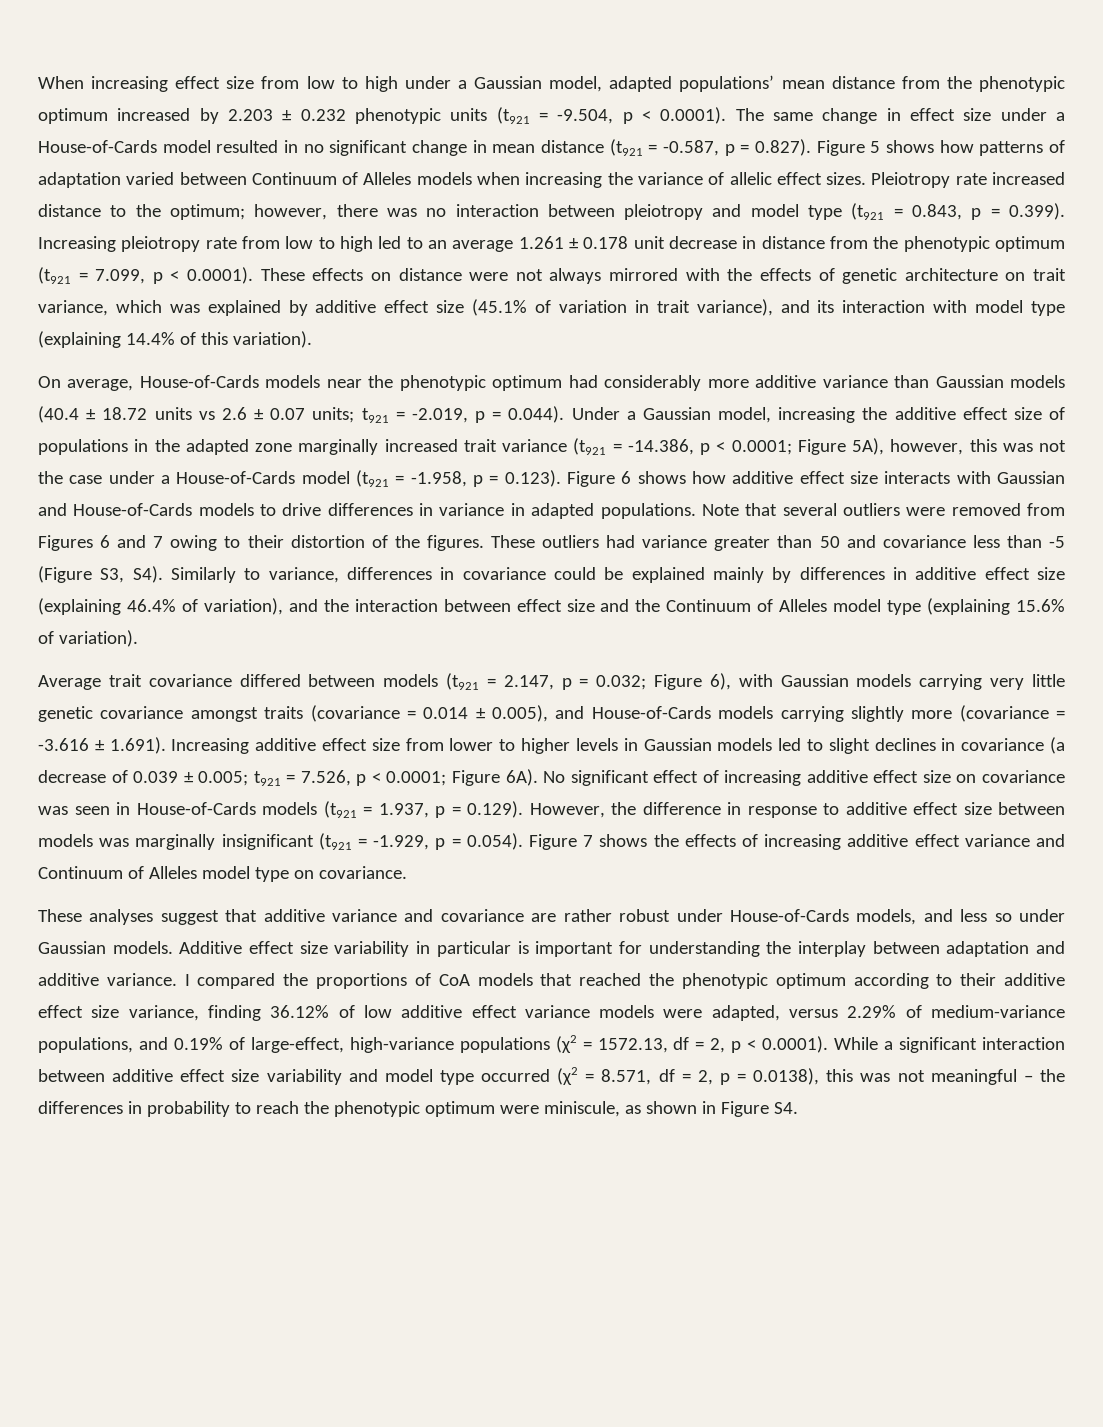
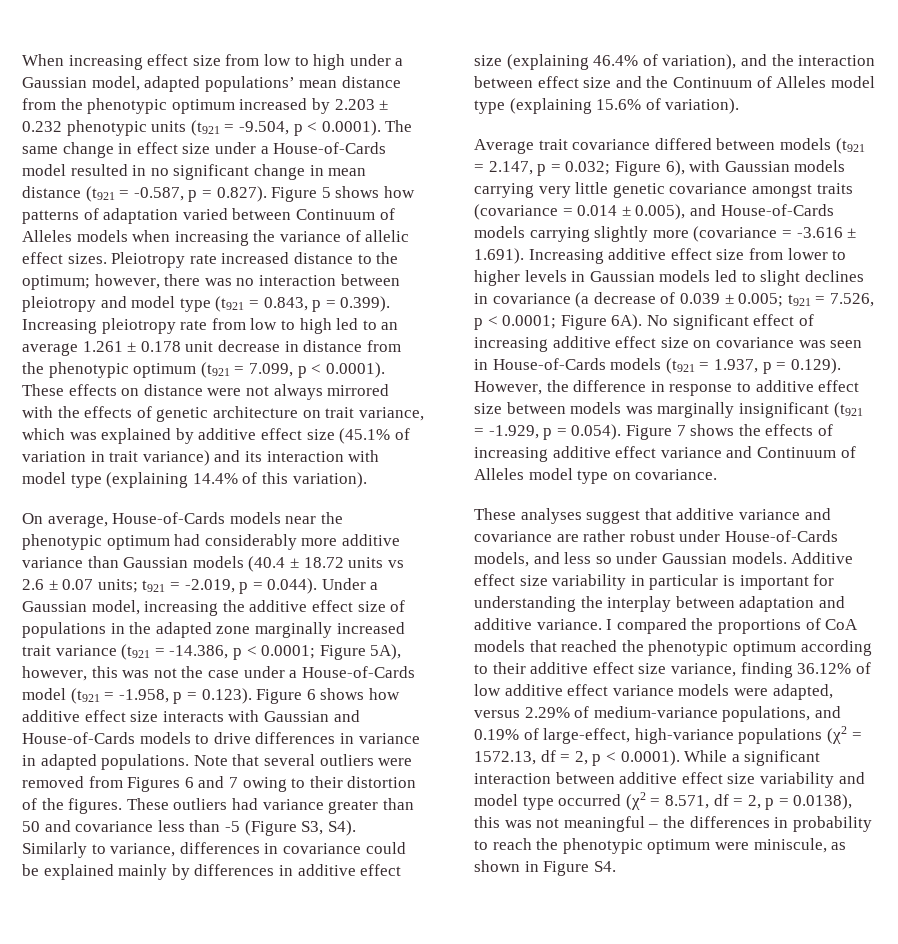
[696,299,773,316] variance), -> [142,450,210,466] variance)

